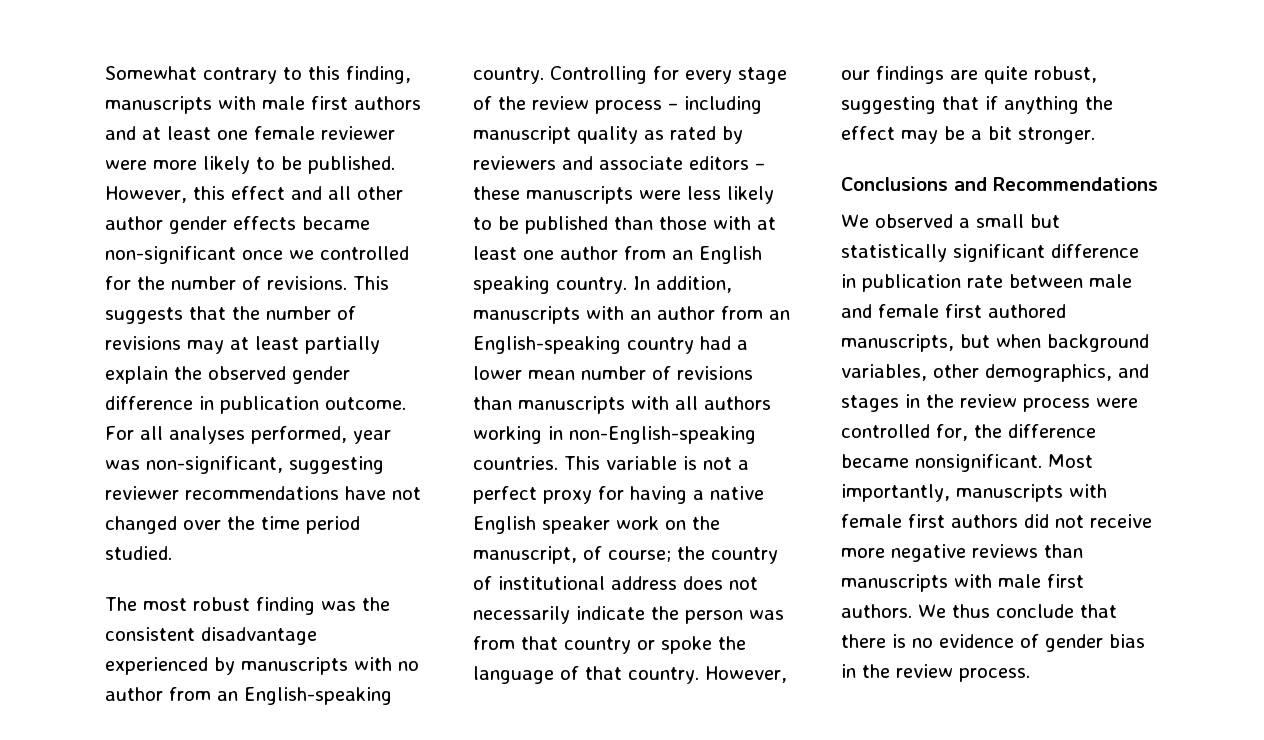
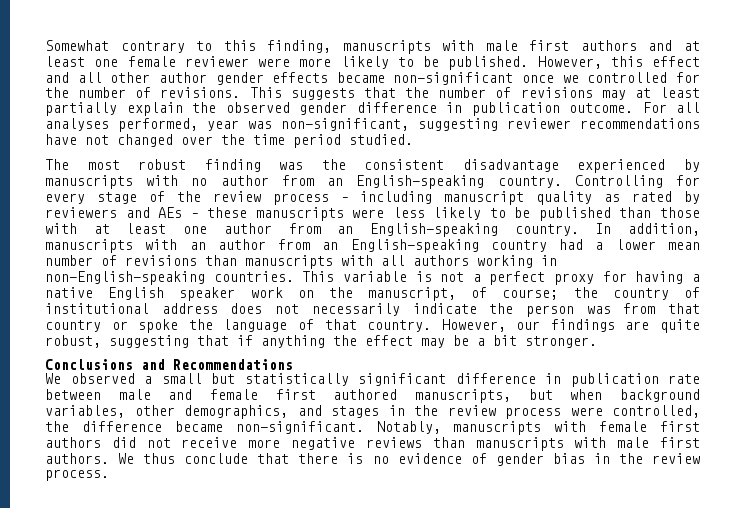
[599,156,749,170] associate editors -> [158,207,183,218] AEs
[699,246,762,264] [473,276,550,294] English speaking -> [369,223,498,237] English-speaking
[841,424,968,441] controlled for, -> [612,405,700,418] controlled,
[915,454,1093,472] [841,484,950,502] nonsignificant. Most importantly, -> [235,421,441,434] non-significant. Notably,

